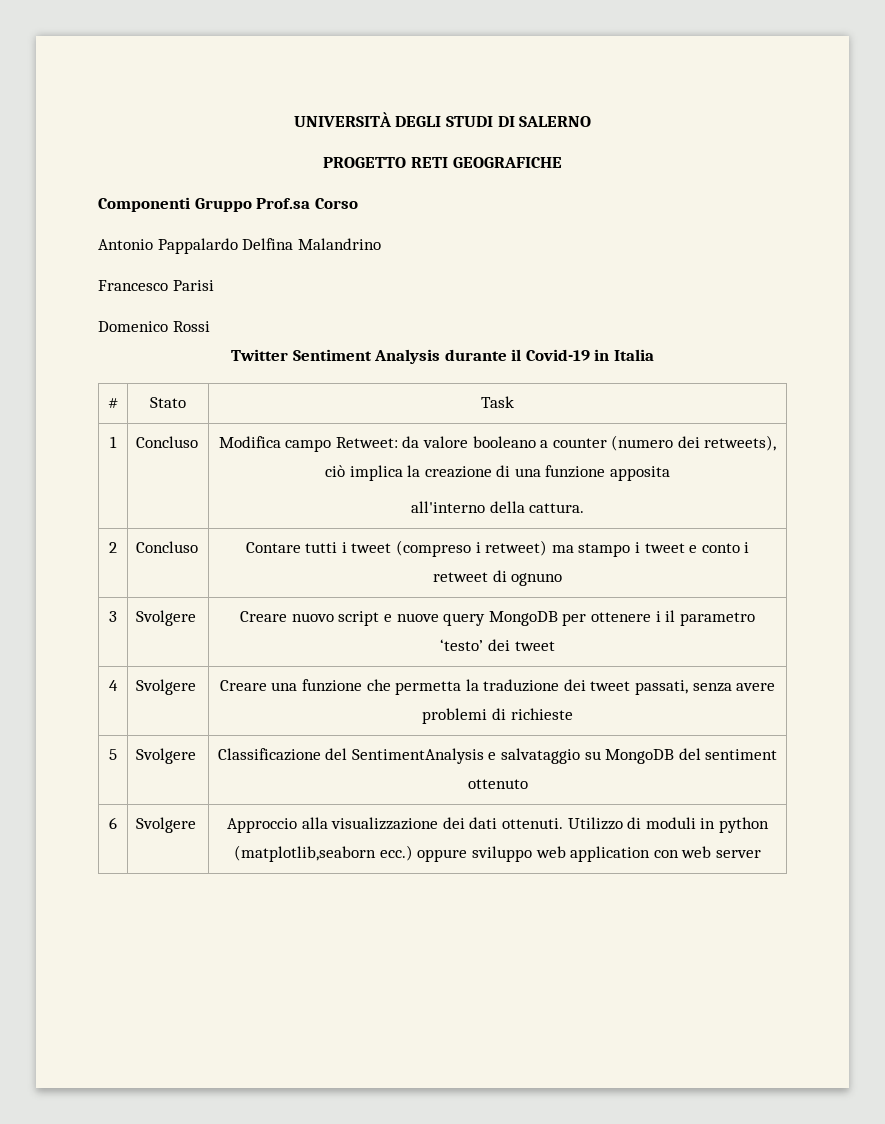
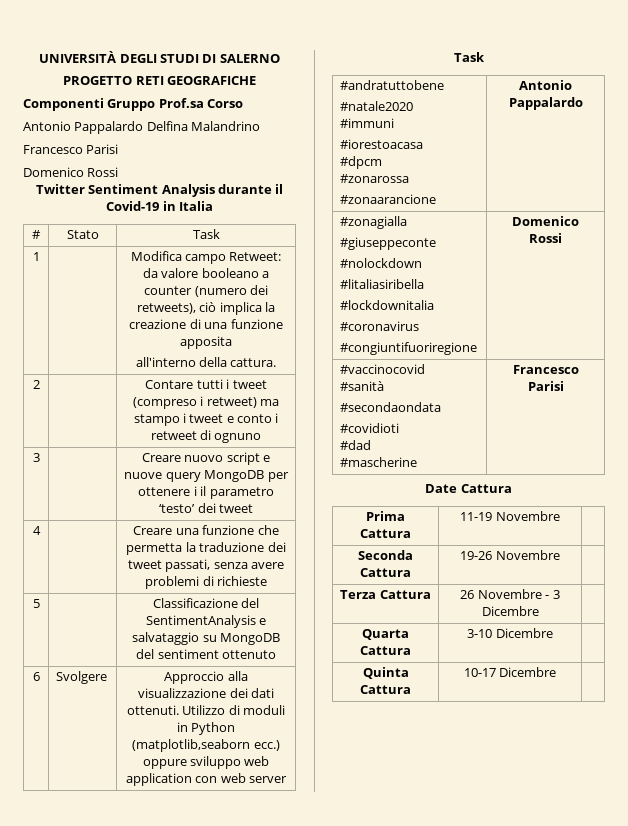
[135,436,198,448] Concluso -> (40, 256) none
[135,541,198,553] Concluso -> (40, 384) none
[135,610,196,626] Svolgere -> (40, 457) none
[135,679,196,695] Svolgere -> (41, 530) none
[135,748,196,764] Svolgere -> (40, 603) none
[718,817,769,833] python -> [191,722,236,735] Python
(761, 854) none -> [453,52,485,62] [340,80,445,90] [340,101,414,111] [340,118,395,128] [340,139,424,149] [340,156,383,169] [340,174,410,183] [340,194,437,204] [519,80,572,90] [508,97,583,110] [340,216,408,229] [340,237,437,250] [340,258,423,268] [340,279,425,289] [340,300,435,310] [340,321,420,331] [340,342,478,355] [512,216,579,226] [529,233,562,243] [340,364,426,374] [340,381,385,391] [340,402,442,412] [340,423,400,433] [340,440,372,450] [340,457,418,467] [512,365,579,374] [527,381,564,391] [425,484,512,493] [366,511,405,521] [360,529,411,538] [460,511,560,521] [358,550,413,560] [360,568,411,577] [460,550,560,560] [340,590,431,599] [460,589,560,599] [481,606,539,616] [362,629,409,640] [360,646,411,655] [467,628,553,638] [362,667,409,679] [360,685,411,694] [463,667,557,677] // Task // #andratuttobene // #natale2020 // #immuni // #iorestoacasa // #dpcm // #zonarossa // #zonaarancione | Antonio Pappalardo // #zonagialla // #giuseppeconte // #nolockdown // #litaliasiribella // #lockdownitalia // #coronavirus // #congiuntifuoriregione | Domenico Rossi // #vaccinocovid // #sanità // #secondaondata // #covidioti // #dad // #mascherine | Francesco Parisi // Date Cattura // Prima Cattura | 11-19 Novembre | // Seconda Cattura | 19-26 Novembre | // Terza Cattura | 26 Novembre - 3 Dicembre | // Quarta Cattura | 3-10 Dicembre | // Quinta Cattura | 10-17 Dicembre |

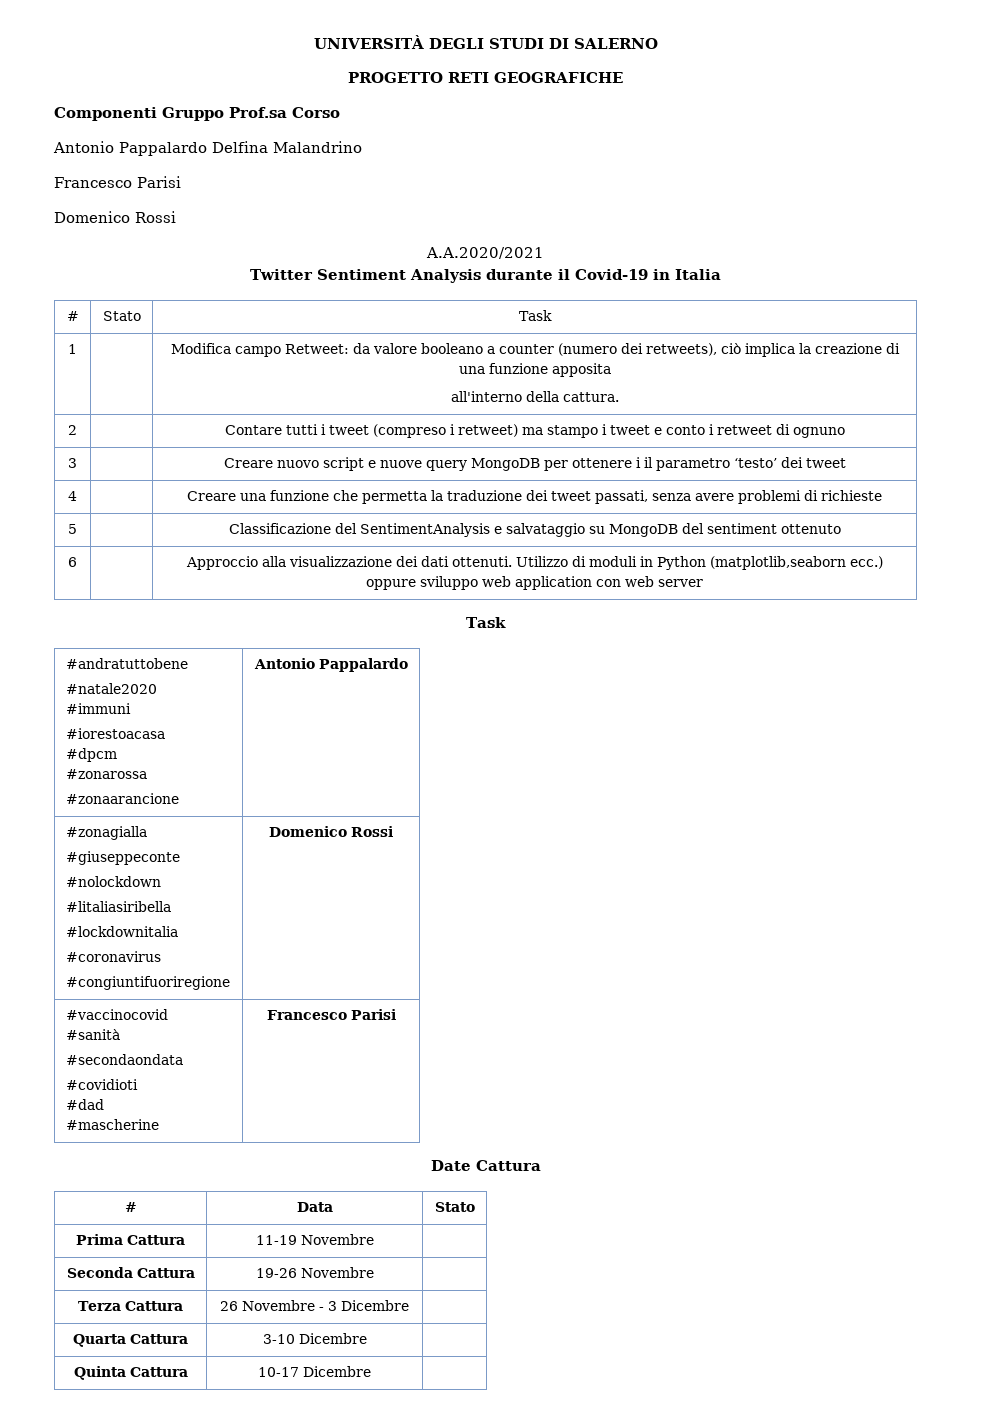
(119, 172) none -> [426,247,544,259] // A.A.2020/2021
[56,671,108,684] Svolgere -> (77, 562) none
(512, 488) none -> [124,1202,137,1212] [296,1202,333,1212] [434,1202,475,1212] // # | Data | Stato

